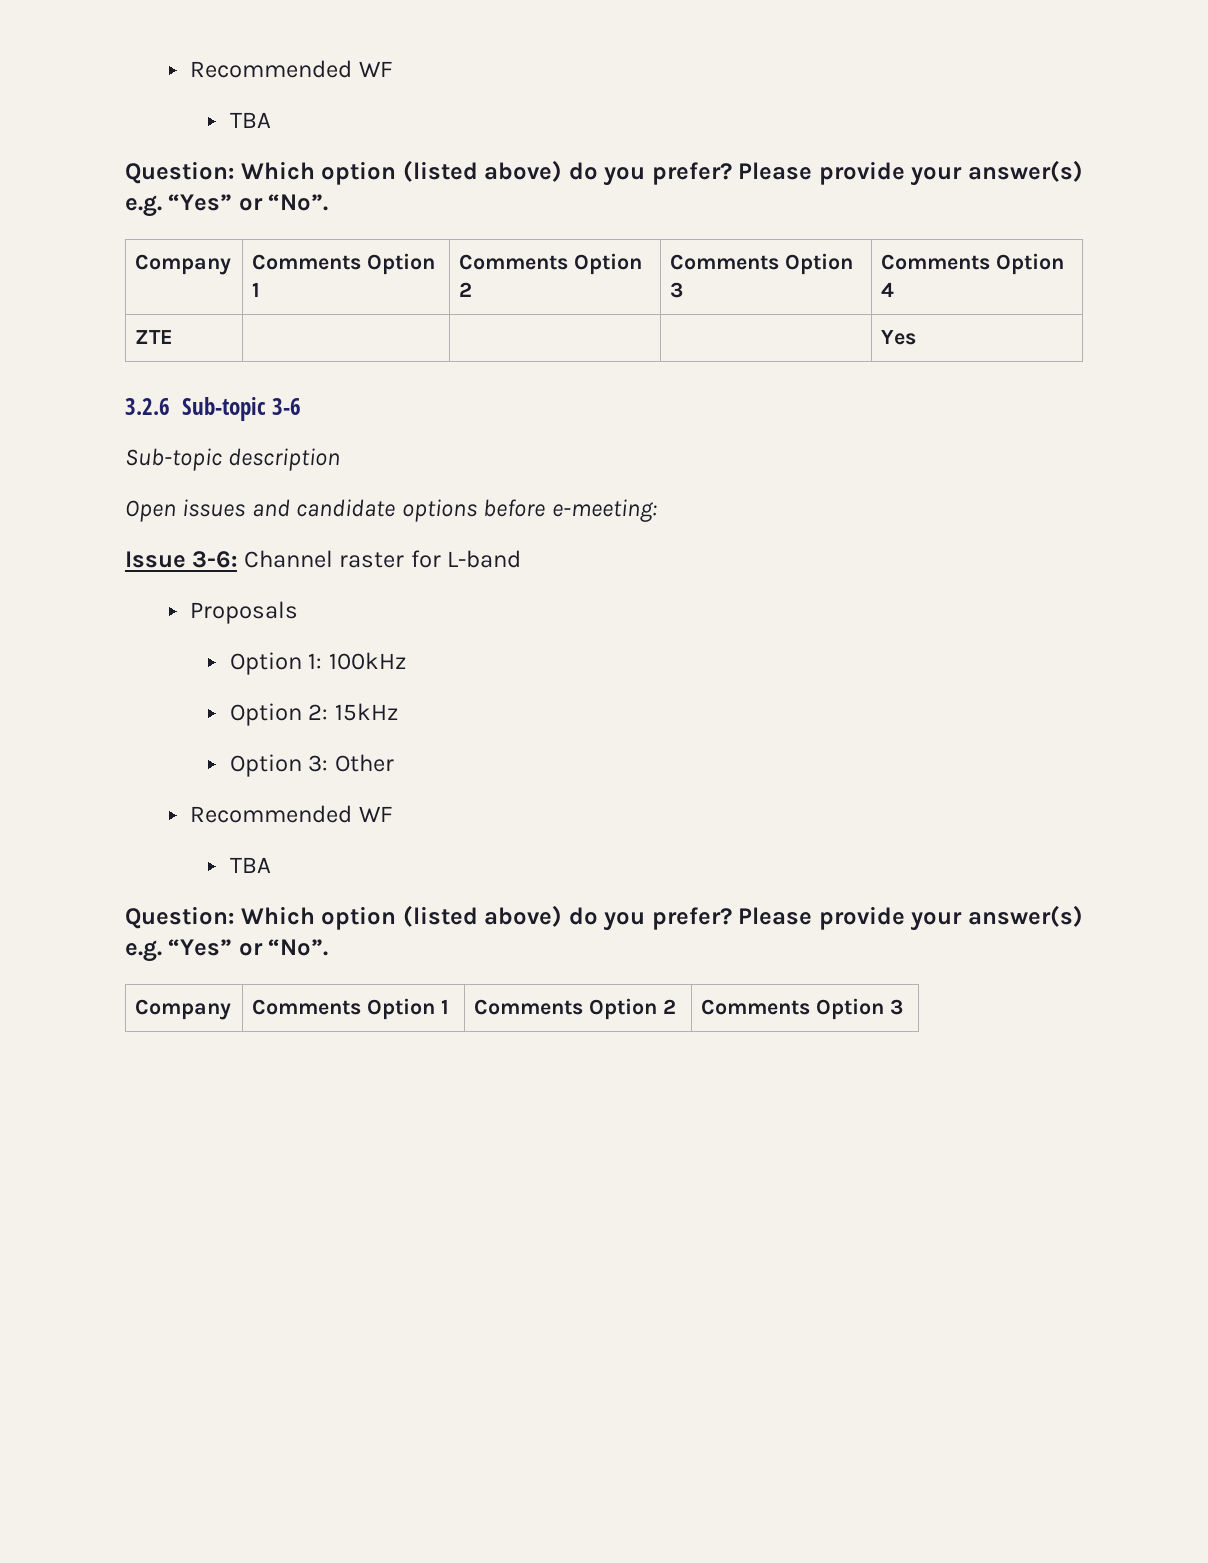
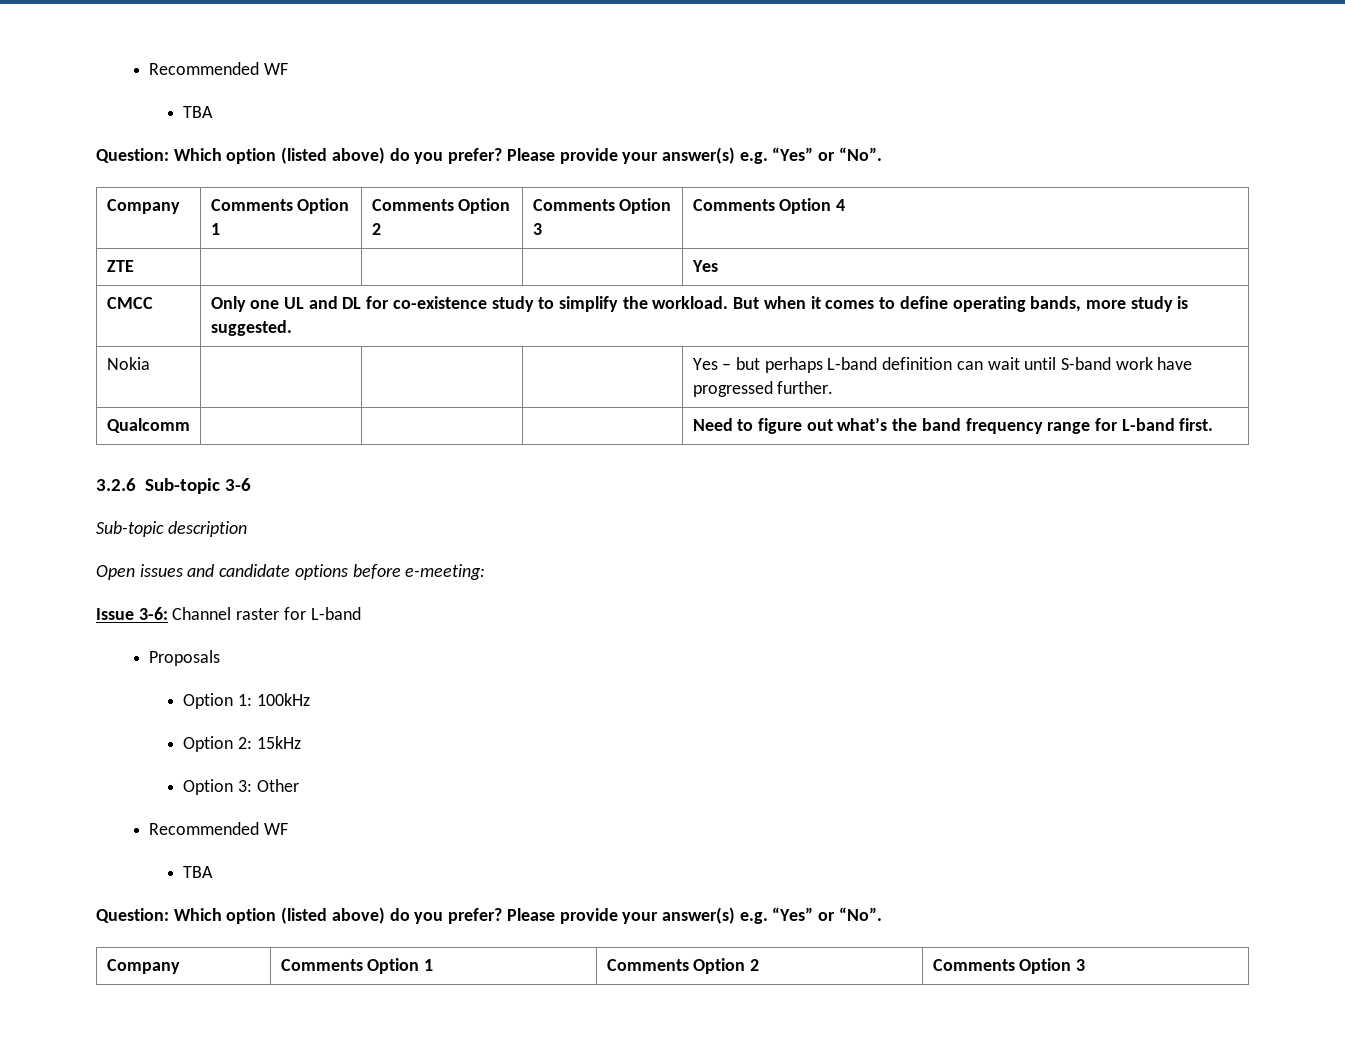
(917, 337) none -> [106,297,153,309] [210,296,1189,312] [210,320,292,336] [106,357,150,370] [692,357,1193,373] [692,381,834,397] [106,418,190,433] [692,417,1214,434] // CMCC | Only one UL and DL for co-existence study to simplify the workload. But when it comes to define operating bands, more study is suggested. // Nokia | | | | Yes – but perhaps L-band definition can wait until S-band work have progressed further. // Qualcomm | | | | Need to figure out what’s the band frequency range for L-band first.

